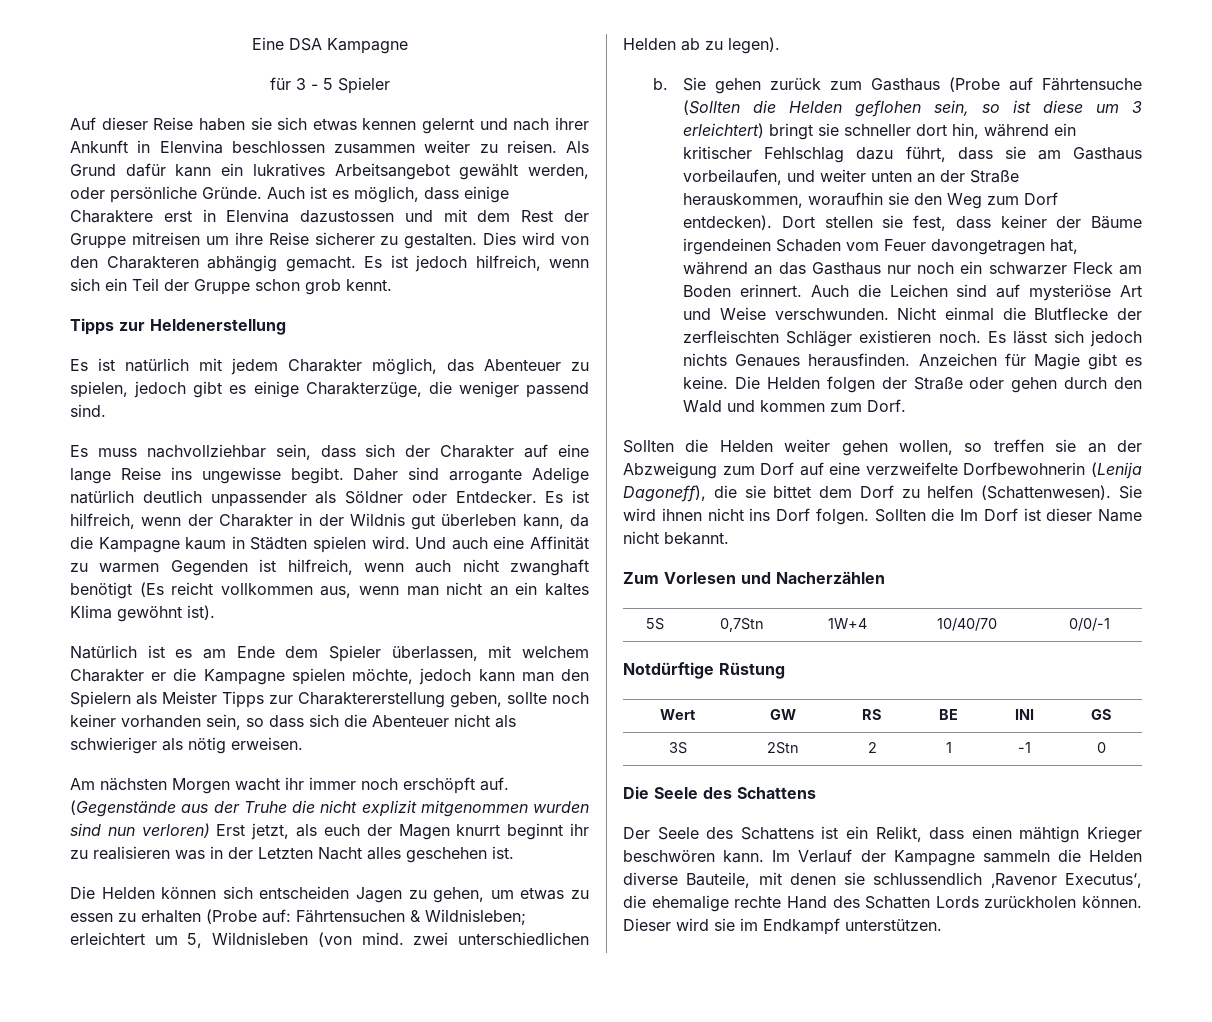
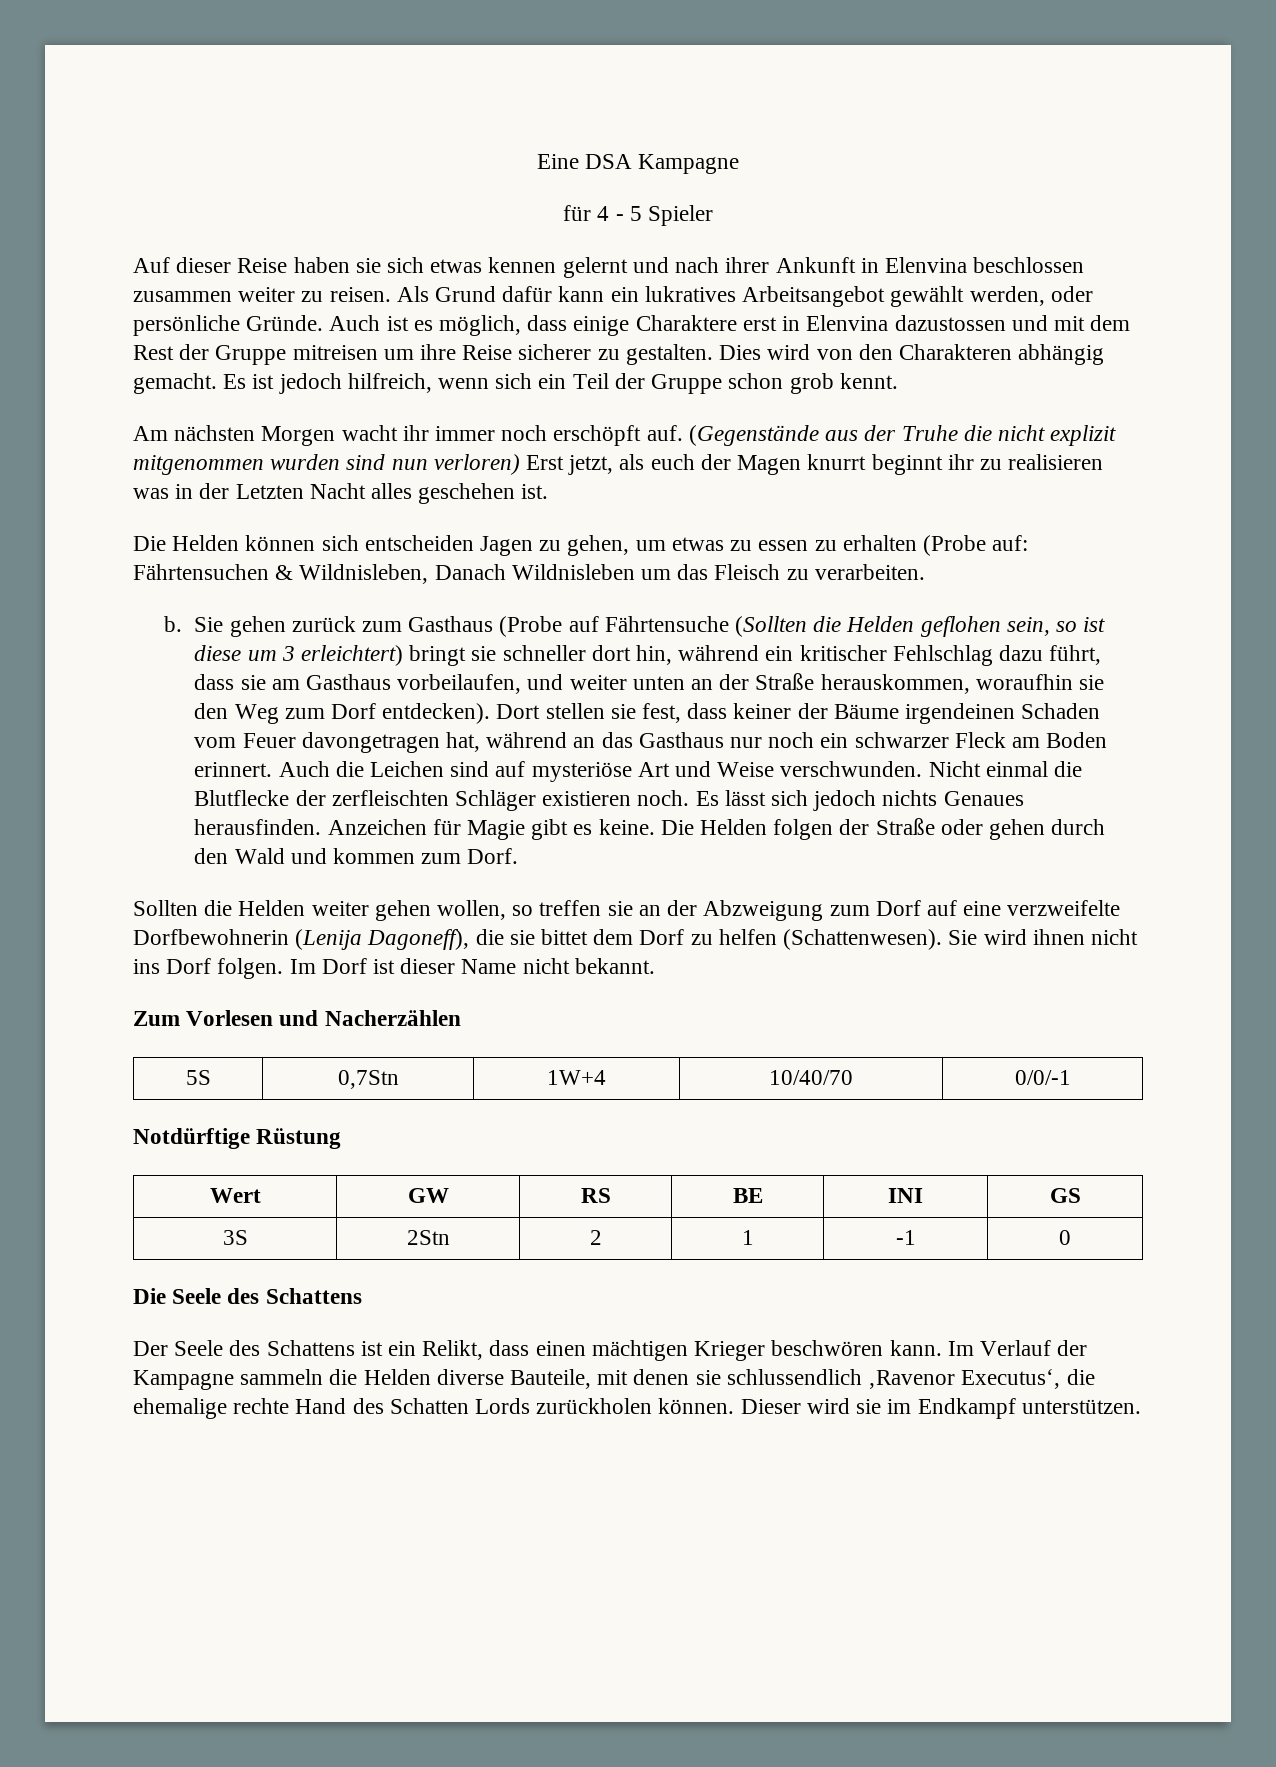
[295,78,306,90] 3 -> [597,206,610,221] 4
[70,318,286,335] [70,358,589,375] [70,381,589,398] [70,404,106,417] [70,444,590,460] [70,467,589,484] [70,490,589,507] [70,513,589,530] [70,536,590,553] [70,559,589,576] [70,582,590,599] [70,605,215,622] [70,645,589,662] [70,668,589,685] [70,691,589,708] [70,714,516,730] [70,737,303,754] // Tipps zur Heldenerstellung // Es ist natürlich mit jedem Charakter möglich, das Abenteuer zu spielen, jedoch gibt es einige Charakterzüge, die weniger passend sind. // Es muss nachvollziehbar sein, dass sich der Charakter auf eine lange Reise ins ungewisse begibt. Daher sind arrogante Adelige natürlich deutlich unpassender als Söldner oder Entdecker. Es ist hilfreich, wenn der Charakter in der Wildnis gut überleben kann, da die Kampagne kaum in Städten spielen wird. Und auch eine Affinität zu warmen Gegenden ist hilfreich, wenn auch nicht zwanghaft benötigt (Es reicht vollkommen aus, wenn man nicht an ein kaltes Klima gewöhnt ist). // Natürlich ist es am Ende dem Spieler überlassen, mit welchem Charakter er die Kampagne spielen möchte, jedoch kann man den Spielern als Meister Tipps zur Charaktererstellung geben, sollte noch keiner vorhanden sein, so dass sich die Abenteuer nicht als schwieriger als nötig erweisen. -> (898, 381) none
[425,909,526,925] [70,932,589,948] [623,37,780,54] Wildnisleben; erleichtert um 5, Wildnisleben (von mind. zwei unterschiedlichen Helden ab zu legen). -> [299,564,925,584] Wildnisleben, Danach Wildnisleben um das Fleisch zu verarbeiten.
[874,508,955,522] Sollten die -> (284, 968) none
[1019,826,1080,843] mähtign -> [591,1340,688,1361] mächtigen

